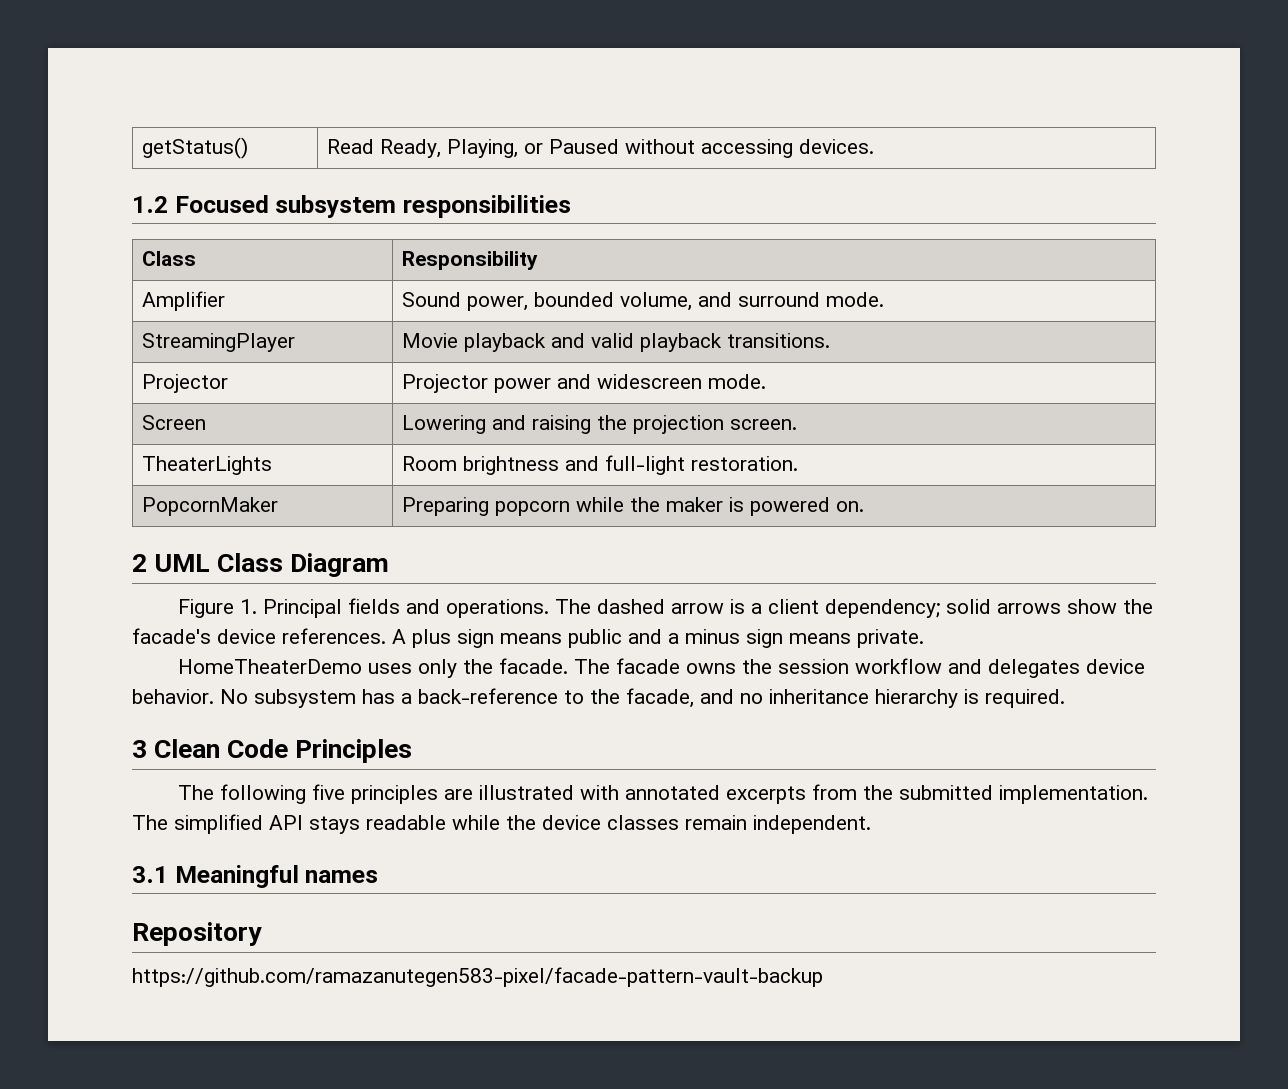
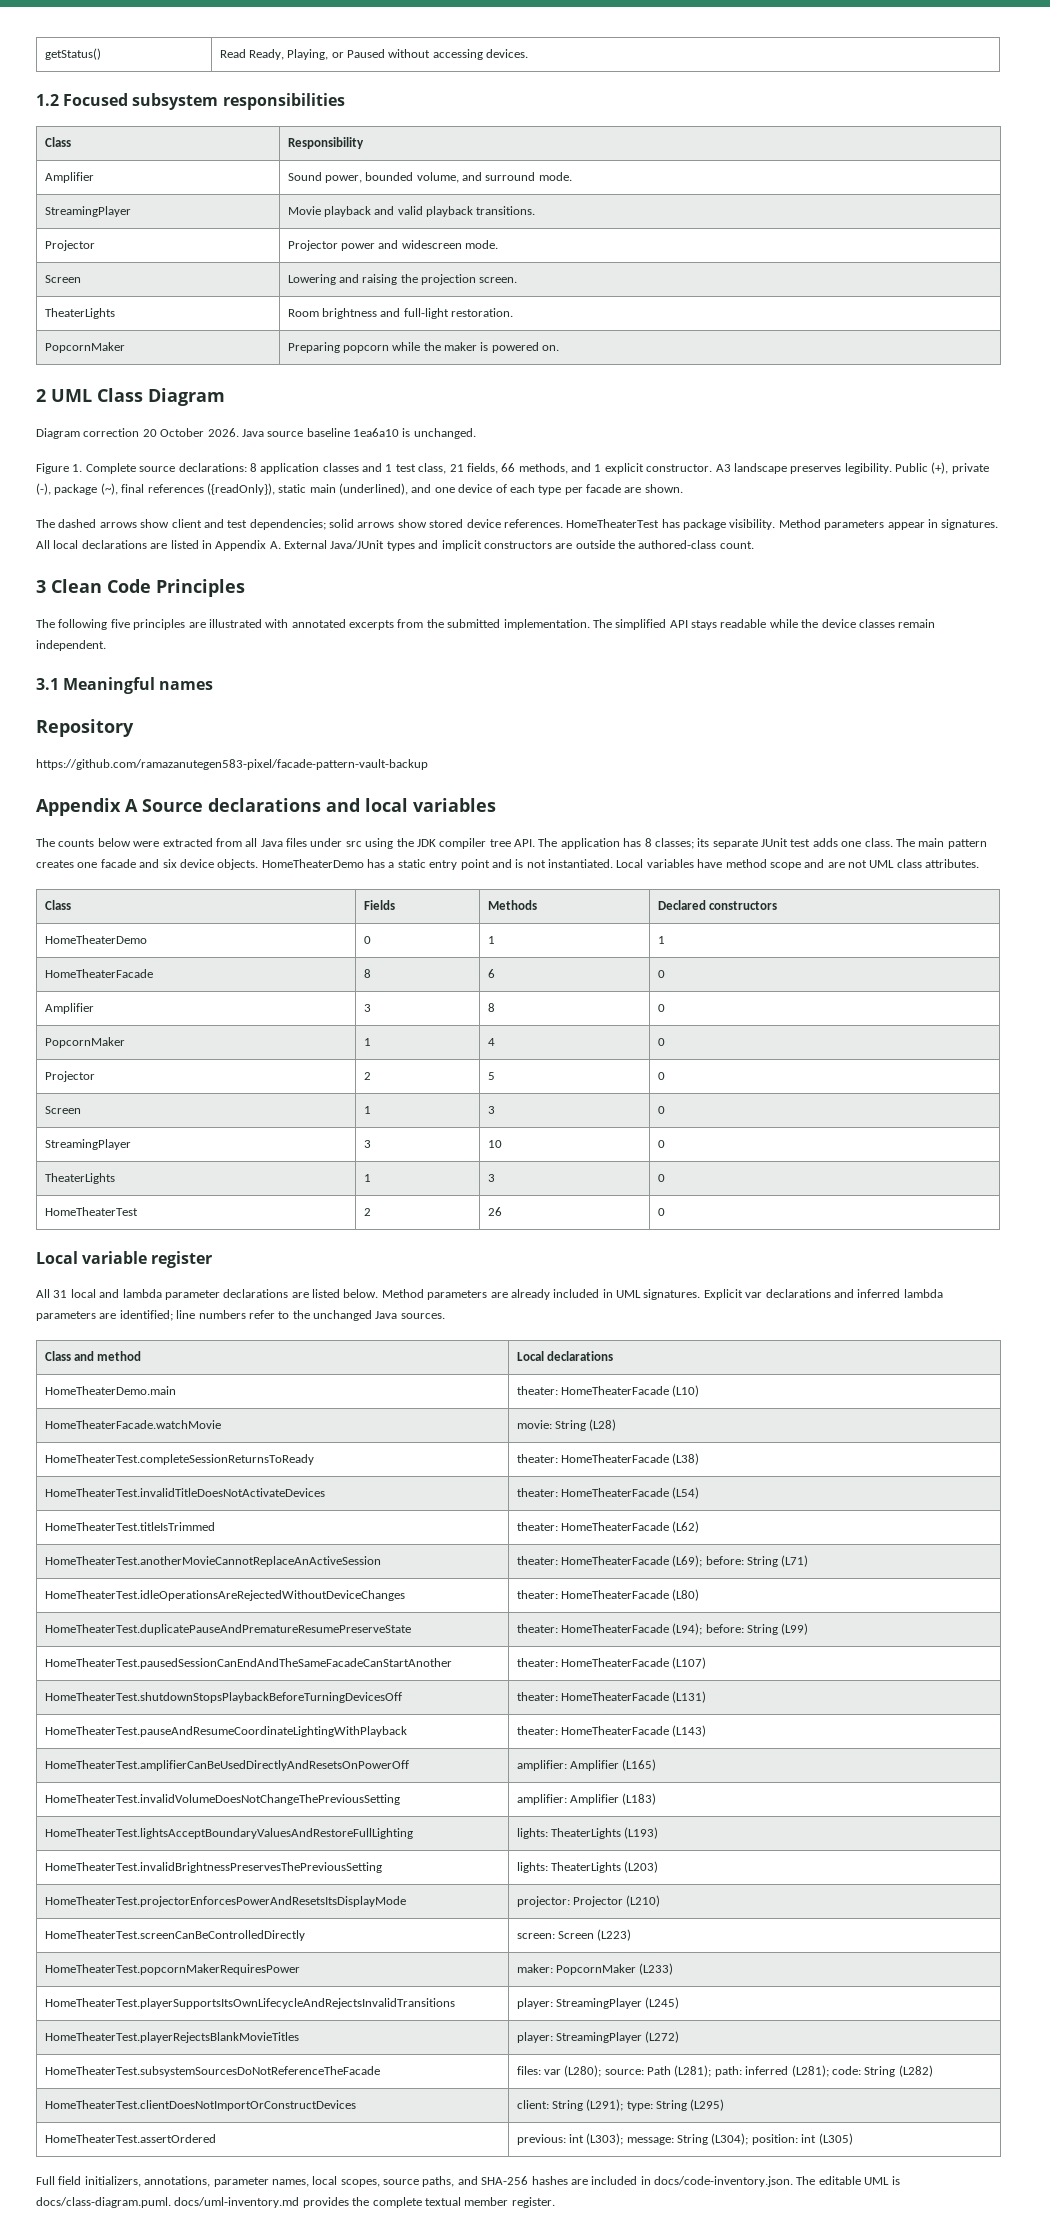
[177,598,1153,618] [132,628,924,648] [177,658,1145,678] [132,688,1065,708] Figure 1. Principal fields and operations. The dashed arrow is a client dependency; solid arrows show the facade's device references. A plus sign means public and a minus sign means private. // HomeTheaterDemo uses only the facade. The facade owns the session workflow and delegates device behavior. No subsystem has a back-reference to the facade, and no inheritance hierarchy is required. -> [36,428,476,439] [36,462,989,474] [36,483,683,495] [36,519,999,530] [36,540,754,551] Diagram correction 20 October 2026. Java source baseline 1ea6a10 is unchanged. // Figure 1. Complete source declarations: 8 application classes and 1 test class, 21 fields, 66 methods, and 1 explicit constructor. A3 landscape preserves legibility. Public (+), private (-), package (~), final references ({readOnly}), static main (underlined), and one device of each type per facade are shown. // The dashed arrows show client and test dependencies; solid arrows show stored device references. HomeTheaterTest has package visibility. Method parameters appear in signatures. All local declarations are listed in Appendix A. External Java/JUnit types and implicit constructors are outside the authored-class count.
(823, 977) none -> [36,798,496,816] [36,838,987,849] [36,859,980,870] [44,900,71,910] [363,900,395,910] [487,900,537,910] [657,900,777,910] [44,935,147,944] [363,936,371,944] [487,936,495,944] [657,936,665,944] [44,969,153,978] [363,969,371,978] [487,969,495,978] [657,970,665,978] [44,1003,94,1014] [363,1004,371,1012] [487,1003,495,1012] [657,1004,665,1012] [44,1037,125,1048] [363,1038,371,1046] [487,1038,495,1046] [657,1038,665,1046] [44,1071,95,1082] [363,1072,371,1080] [487,1072,495,1080] [657,1072,665,1080] [44,1106,81,1114] [363,1106,371,1114] [487,1106,495,1114] [657,1106,665,1114] [44,1139,131,1150] [363,1140,371,1148] [487,1140,502,1148] [657,1140,665,1148] [44,1173,115,1184] [363,1174,371,1182] [487,1174,495,1182] [657,1174,665,1182] [44,1207,138,1216] [363,1208,371,1216] [487,1207,502,1216] [657,1208,665,1216] [36,1251,213,1268] [36,1289,943,1300] [36,1310,445,1321] [44,1351,142,1361] [516,1351,613,1361] [44,1386,176,1395] [516,1385,700,1397] [44,1420,221,1429] [516,1419,617,1431] [44,1454,314,1465] [516,1453,700,1465] [44,1488,325,1497] [516,1487,700,1499] [44,1522,215,1531] [516,1521,700,1533] [44,1556,381,1567] [516,1555,809,1567] [44,1590,405,1601] [516,1589,700,1601] [44,1624,411,1635] [516,1623,809,1635] [44,1658,452,1669] [516,1657,707,1669] [44,1692,402,1703] [516,1691,707,1703] [44,1726,407,1737] [516,1725,707,1737] [44,1760,409,1771] [516,1759,657,1771] [44,1794,400,1805] [516,1793,657,1805] [44,1828,413,1839] [516,1827,659,1839] [44,1862,382,1873] [516,1861,659,1873] [44,1896,406,1907] [516,1895,661,1907] [44,1930,305,1941] [516,1929,632,1941] [44,1964,300,1975] [516,1963,674,1975] [44,1998,455,2009] [516,1997,680,2009] [44,2032,299,2043] [516,2031,680,2043] [44,2066,380,2077] [516,2065,933,2077] [44,2100,356,2111] [516,2099,725,2111] [44,2134,216,2143] [516,2133,853,2145] [36,2176,900,2187] [36,2197,555,2208] // Appendix A Source declarations and local variables // The counts below were extracted from all Java files under src using the JDK compiler tree API. The application has 8 classes; its separate JUnit test adds one class. The main pattern creates one facade and six device objects. HomeTheaterDemo has a static entry point and is not instantiated. Local variables have method scope and are not UML class attributes. // Class | Fields | Methods | Declared constructors // HomeTheaterDemo | 0 | 1 | 1 // HomeTheaterFacade | 8 | 6 | 0 // Amplifier | 3 | 8 | 0 // PopcornMaker | 1 | 4 | 0 // Projector | 2 | 5 | 0 // Screen | 1 | 3 | 0 // StreamingPlayer | 3 | 10 | 0 // TheaterLights | 1 | 3 | 0 // HomeTheaterTest | 2 | 26 | 0 // Local variable register // All 31 local and lambda parameter declarations are listed below. Method parameters are already included in UML signatures. Explicit var declarations and inferred lambda parameters are identified; line numbers refer to the unchanged Java sources. // Class and method | Local declarations // HomeTheaterDemo.main | theater: HomeTheaterFacade (L10) // HomeTheaterFacade.watchMovie | movie: String (L28) // HomeTheaterTest.completeSessionReturnsToReady | theater: HomeTheaterFacade (L38) // HomeTheaterTest.invalidTitleDoesNotActivateDevices | theater: HomeTheaterFacade (L54) // HomeTheaterTest.titleIsTrimmed | theater: HomeTheaterFacade (L62) // HomeTheaterTest.anotherMovieCannotReplaceAnActiveSession | theater: HomeTheaterFacade (L69); before: String (L71) // HomeTheaterTest.idleOperationsAreRejectedWithoutDeviceChanges | theater: HomeTheaterFacade (L80) // HomeTheaterTest.duplicatePauseAndPrematureResumePreserveState | theater: HomeTheaterFacade (L94); before: String (L99) // HomeTheaterTest.pausedSessionCanEndAndTheSameFacadeCanStartAnother | theater: HomeTheaterFacade (L107) // HomeTheaterTest.shutdownStopsPlaybackBeforeTurningDevicesOff | theater: HomeTheaterFacade (L131) // HomeTheaterTest.pauseAndResumeCoordinateLightingWithPlayback | theater: HomeTheaterFacade (L143) // HomeTheaterTest.amplifierCanBeUsedDirectlyAndResetsOnPowerOff | amplifier: Amplifier (L165) // HomeTheaterTest.invalidVolumeDoesNotChangeThePreviousSetting | amplifier: Amplifier (L183) // HomeTheaterTest.lightsAcceptBoundaryValuesAndRestoreFullLighting | lights: TheaterLights (L193) // HomeTheaterTest.invalidBrightnessPreservesThePreviousSetting | lights: TheaterLights (L203) // HomeTheaterTest.projectorEnforcesPowerAndResetsItsDisplayMode | projector: Projector (L210) // HomeTheaterTest.screenCanBeControlledDirectly | screen: Screen (L223) // HomeTheaterTest.popcornMakerRequiresPower | maker: PopcornMaker (L233) // HomeTheaterTest.playerSupportsItsOwnLifecycleAndRejectsInvalidTransitions | player: StreamingPlayer (L245) // HomeTheaterTest.playerRejectsBlankMovieTitles | player: StreamingPlayer (L272) // HomeTheaterTest.subsystemSourcesDoNotReferenceTheFacade | files: var (L280); source: Path (L281); path: inferred (L281); code: String (L282) // HomeTheaterTest.clientDoesNotImportOrConstructDevices | client: String (L291); type: String (L295) // HomeTheaterTest.assertOrdered | previous: int (L303); message: String (L304); position: int (L305) // Full field initializers, annotations, parameter names, local scopes, source paths, and SHA-256 hashes are included in docs/code-inventory.json. The editable UML is docs/class-diagram.puml. docs/uml-inventory.md provides the complete textual member register.

